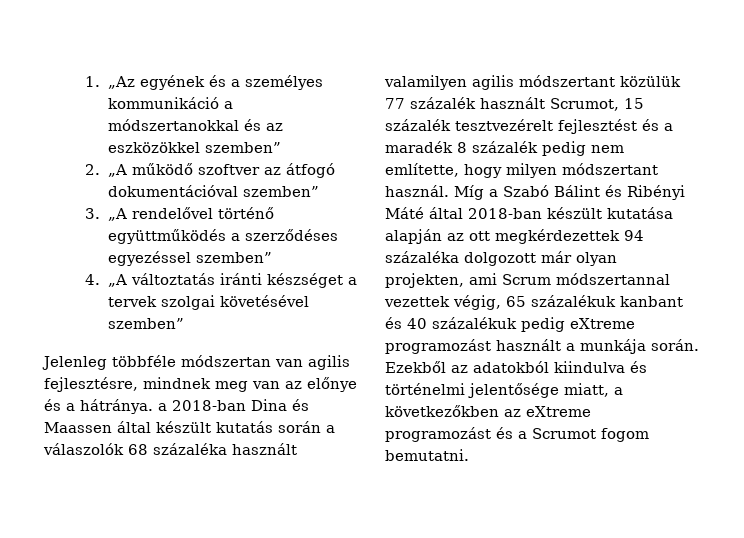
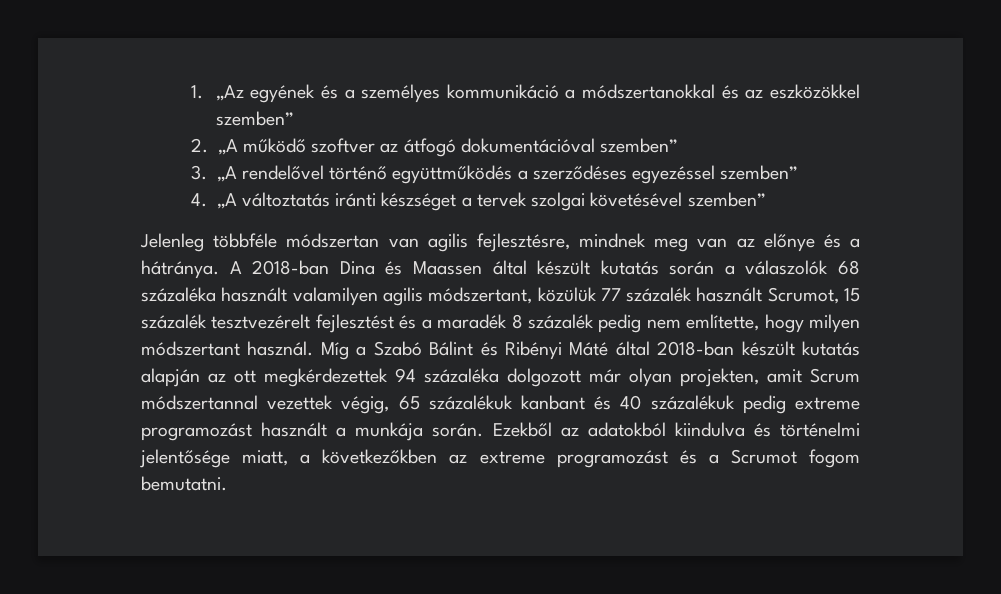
[158,403,167,411] a -> [229,261,242,274] A
[519,75,615,87] módszertant -> [428,287,533,304] módszertant,
[607,207,673,219] kutatása -> [802,341,860,356] kutatás
[469,273,497,285] ami -> [767,369,802,383] amit
[570,318,635,329] eXtreme -> [795,397,860,410] extreme
[526,406,591,417] eXtreme -> [479,451,545,464] extreme

